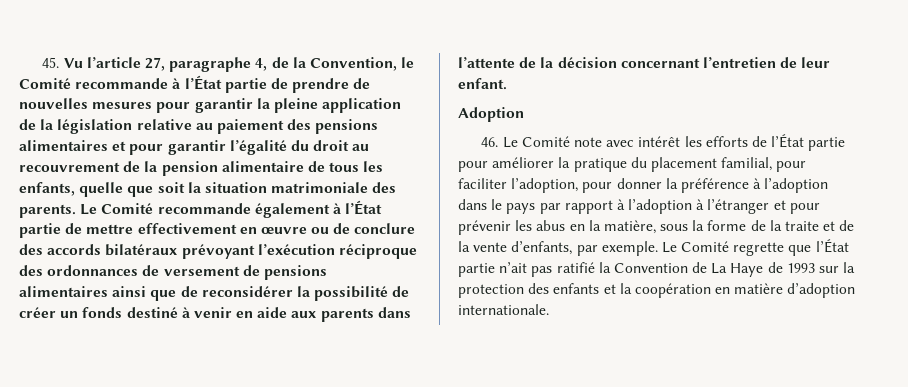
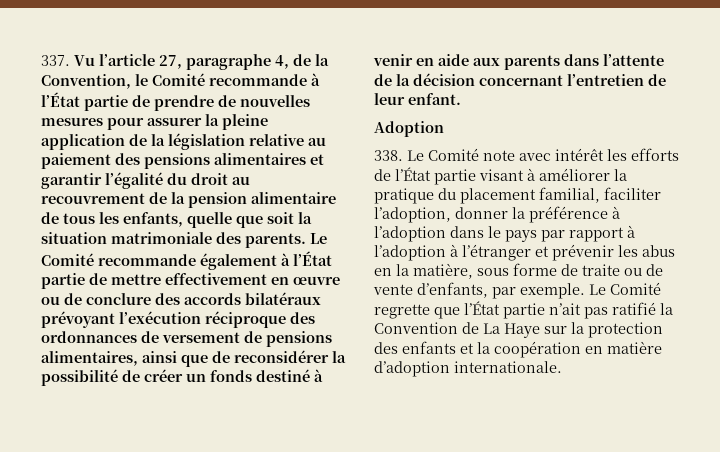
[42,57,60,68] 45. -> [41,55,70,66] 337.
[194,98,253,113] garantir -> [147,117,202,126] assurer
[129,144,164,155] pour -> (324, 159) none
[19,286,108,297] alimentaires -> [41,351,138,366] alimentaires,
[481,137,499,147] 46. -> [374,150,403,161] 338.
[458,161,488,172] pour -> [479,168,535,181] visant à
[776,161,807,172] pour -> (600, 195) none
[582,182,613,193] pour -> (451, 215) none
[789,203,820,214] pour -> (549, 251) none
[692,220,705,231] la -> (509, 272) none
[769,220,855,231] [458,241,470,252] la traite et de la -> [582,264,663,276] traite ou de
[767,262,815,273] de 1993 -> (540, 330) none

